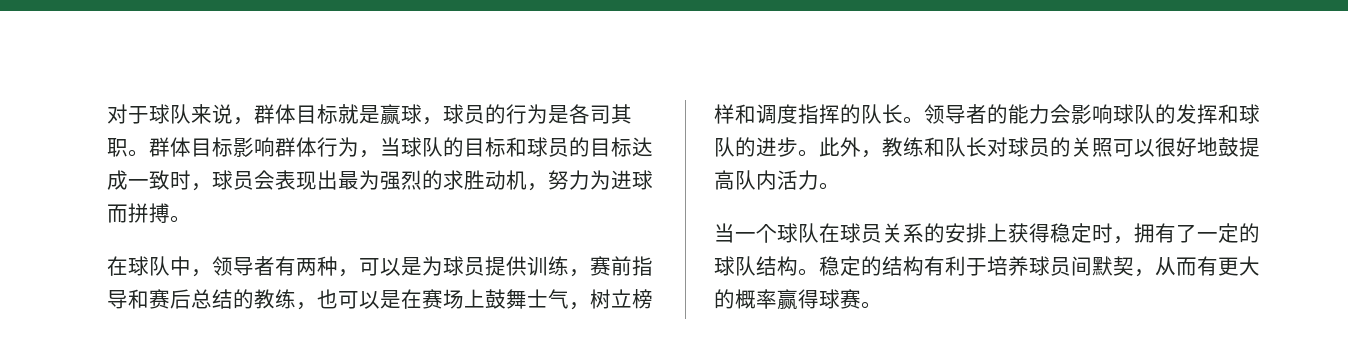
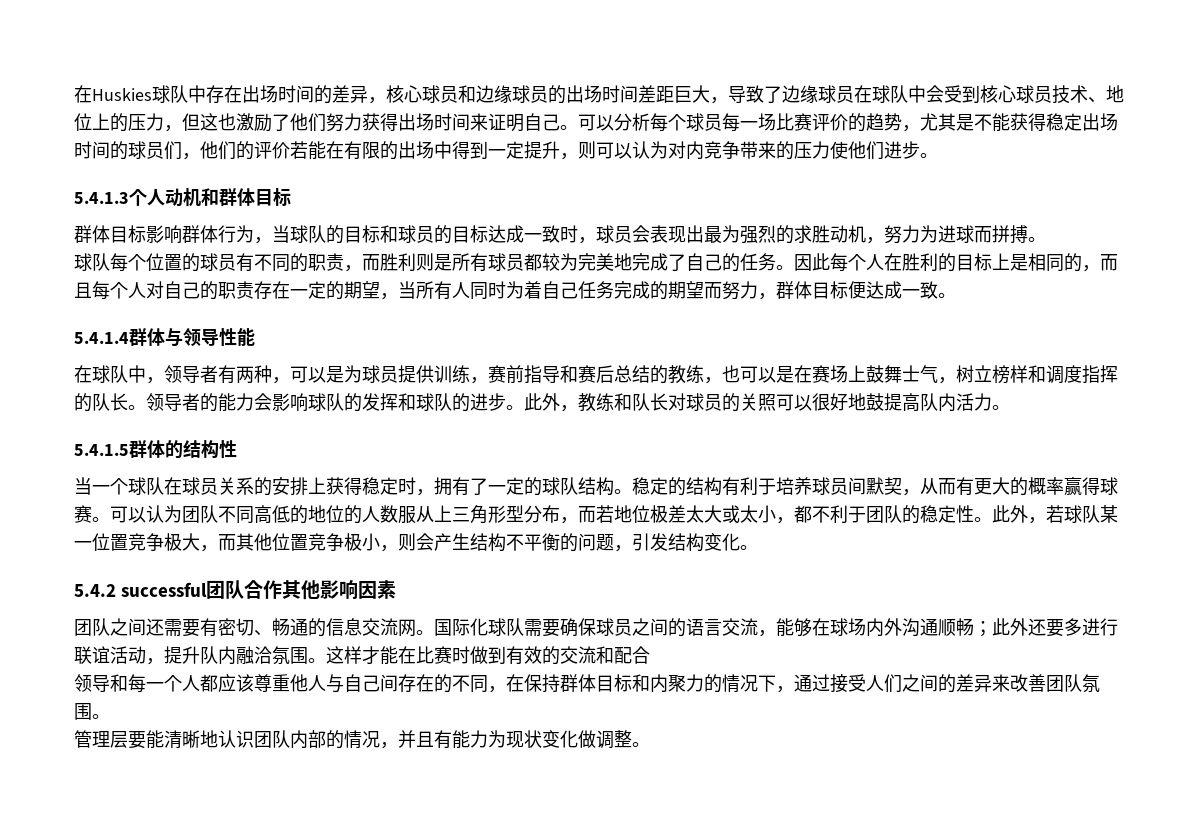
[107,104,632,125] [107,138,149,157] 对于球队来说，群体目标就是赢球，球员的行为是各司其职。 -> [74,85,1124,104] [74,113,1118,132] [74,141,938,160] [74,188,291,207] 在Huskies球队中存在出场时间的差异，核心球员和边缘球员的出场时间差距巨大，导致了边缘球员在球队中会受到核心球员技术、地位上的压力，但这也激励了他们努力获得出场时间来证明自己。可以分析每个球员每一场比赛评价的趋势，尤其是不能获得稳定出场时间的球员们，他们的评价若能在有限的出场中得到一定提升，则可以认为对内竞争带来的压力使他们进步。 // 5.4.1.3个人动机和群体目标 //
(191, 219) none -> [74,253,1118,272] [74,281,956,300] [74,328,255,347] // 球队每个位置的球员有不同的职责，而胜利则是所有球员都较为完美地完成了自己的任务。因此每个人在胜利的目标上是相同的，而且每个人对自己的职责存在一定的期望，当所有人同时为着自己任务完成的期望而努力，群体目标便达成一致。 // 5.4.1.4群体与领导性能
(840, 186) none -> [74,440,237,459] // 5.4.1.5群体的结构性
(882, 305) none -> [110,505,1118,524] [74,533,758,552] [74,580,397,600] [74,618,1118,637] [74,646,650,665] [74,674,1100,693] [74,703,110,720] [74,730,650,749] 可以认为团队不同高低的地位的人数服从上三角形型分布，而若地位极差太大或太小，都不利于团队的稳定性。此外，若球队某一位置竞争极大，而其他位置竞争极小，则会产生结构不平衡的问题，引发结构变化。 // 5.4.2 successful团队合作其他影响因素 // 团队之间还需要有密切、畅通的信息交流网。国际化球队需要确保球员之间的语言交流，能够在球场内外沟通顺畅；此外还要多进行联谊活动，提升队内融洽氛围。这样才能在比赛时做到有效的交流和配合 // 领导和每一个人都应该尊重他人与自己间存在的不同，在保持群体目标和内聚力的情况下，通过接受人们之间的差异来改善团队氛围。 // 管理层要能清晰地认识团队内部的情况，并且有能力为现状变化做调整。

